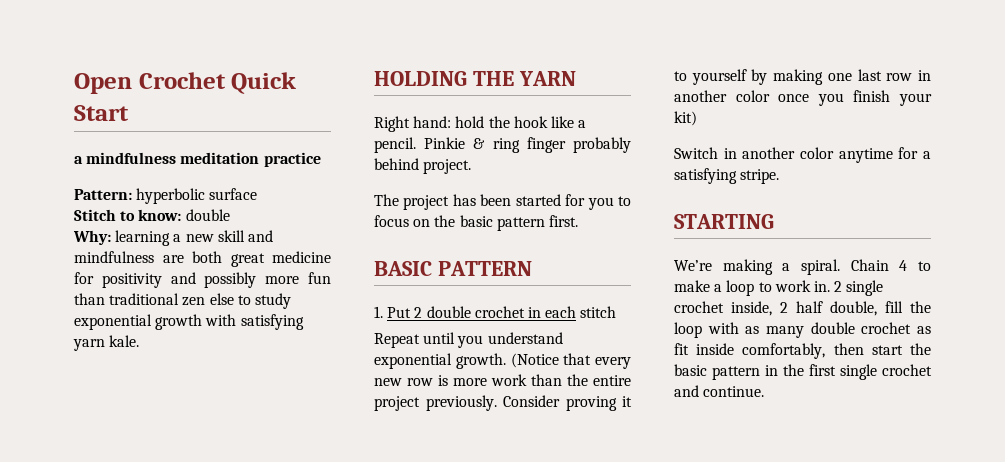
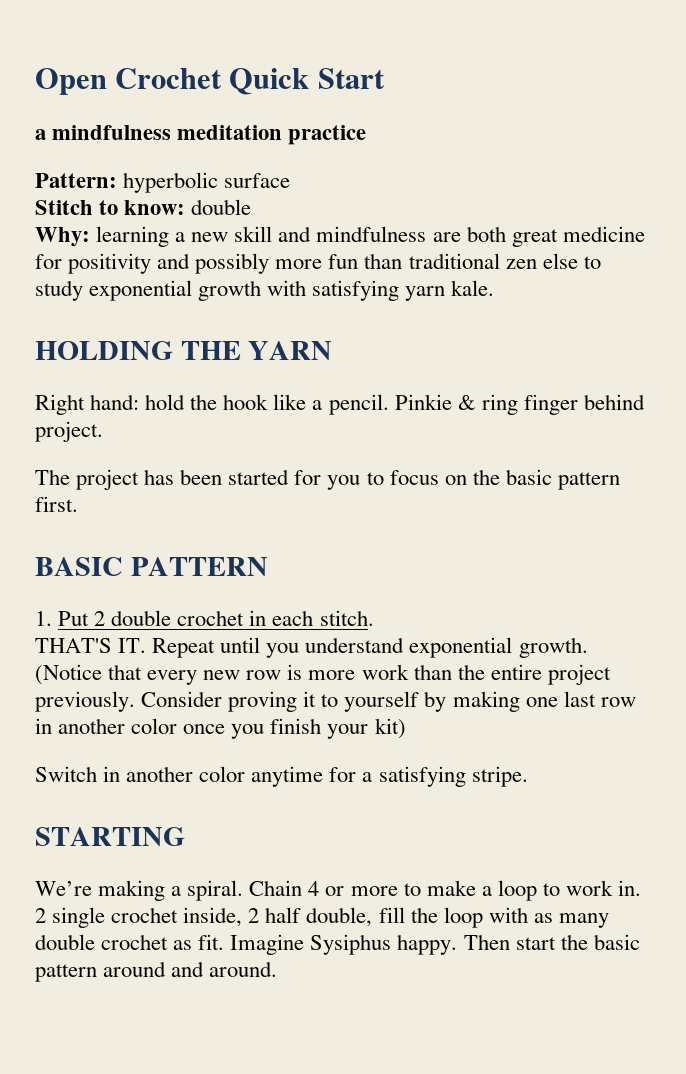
[573,137,631,153] probably -> (578, 404) none
[580,306,617,318] stitch // -> [319,610,374,626] [35,638,147,653] stitch. // THAT'S IT.
(908, 265) none -> [325,886,398,896] or more
[674,343,931,359] [674,364,932,380] [674,385,765,397] fit inside comfortably, then start the basic pattern in the first single crochet and continue. -> [198,934,640,955] [35,961,278,982] fit. Imagine Sysiphus happy. Then start the basic pattern around and around.

